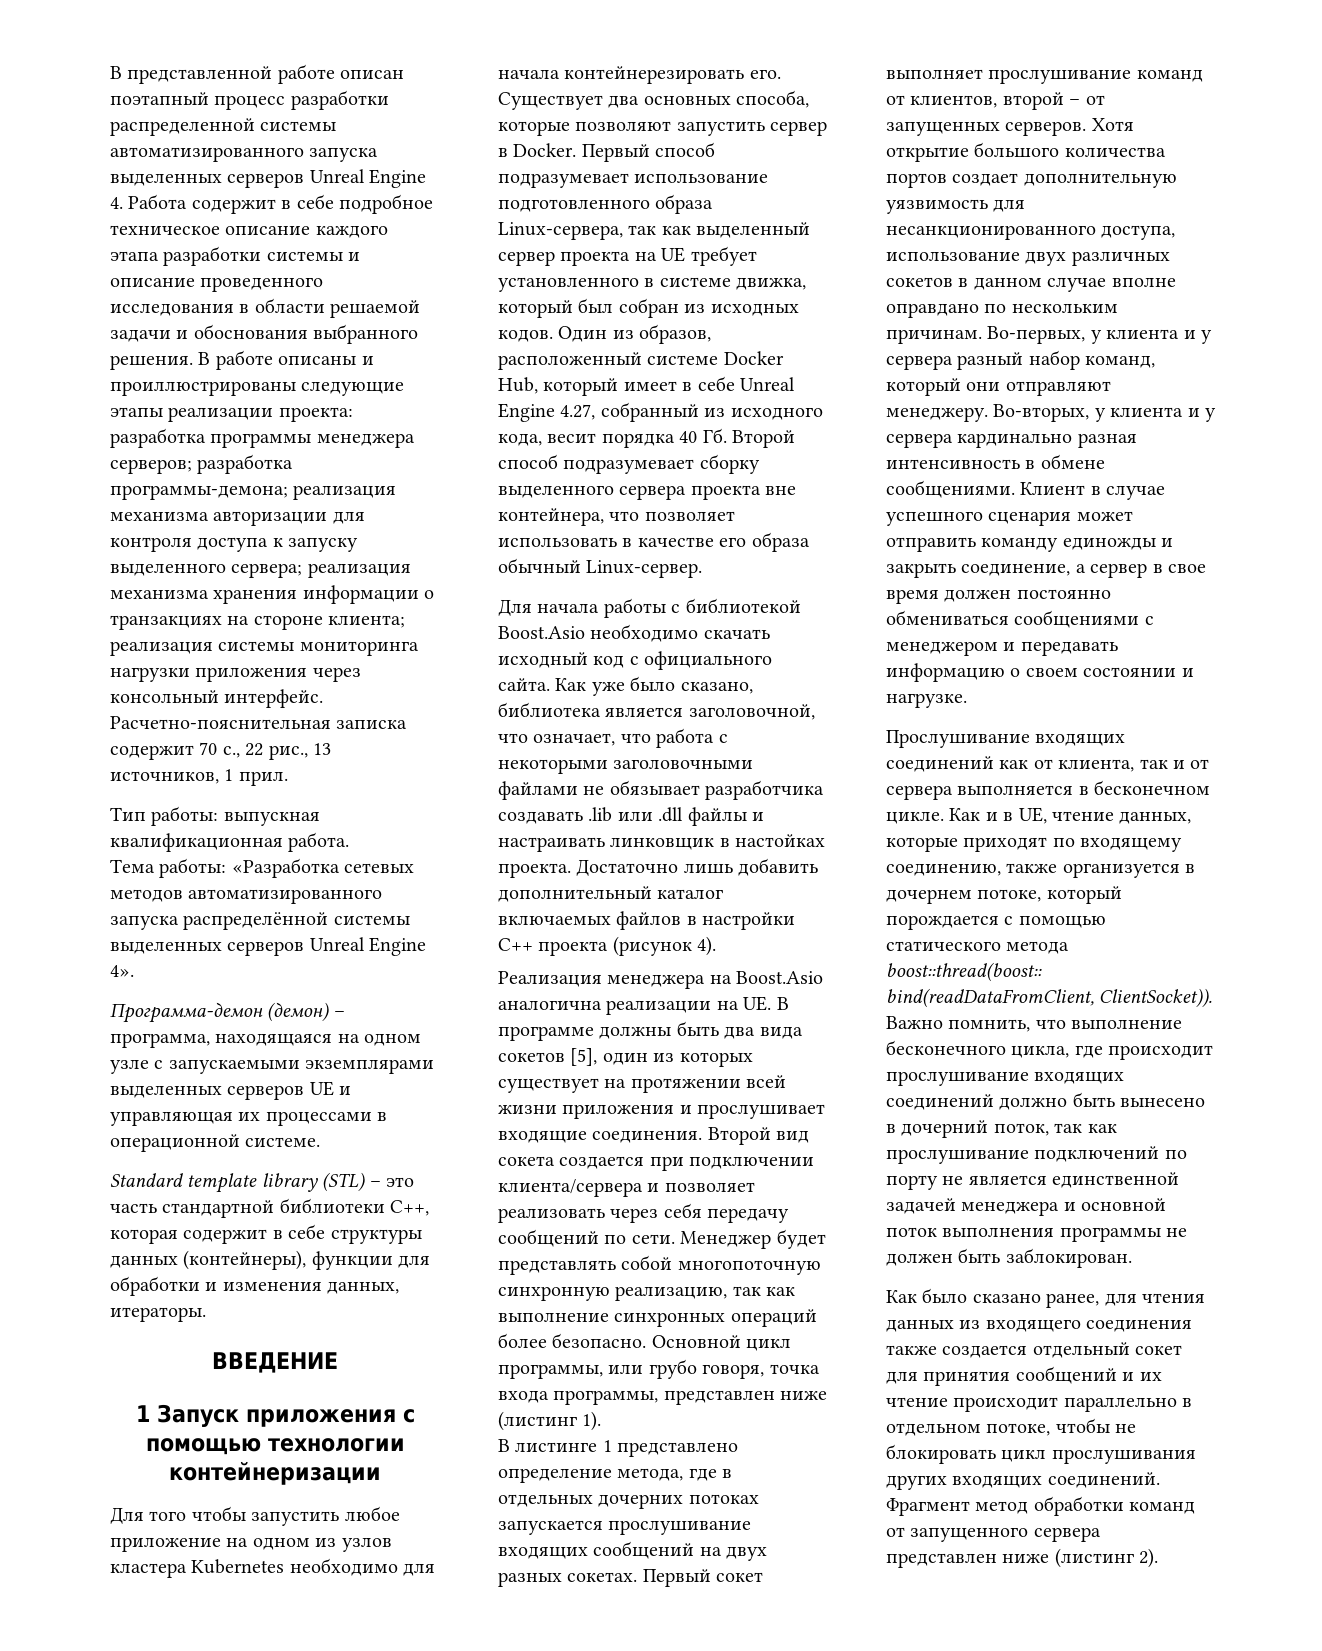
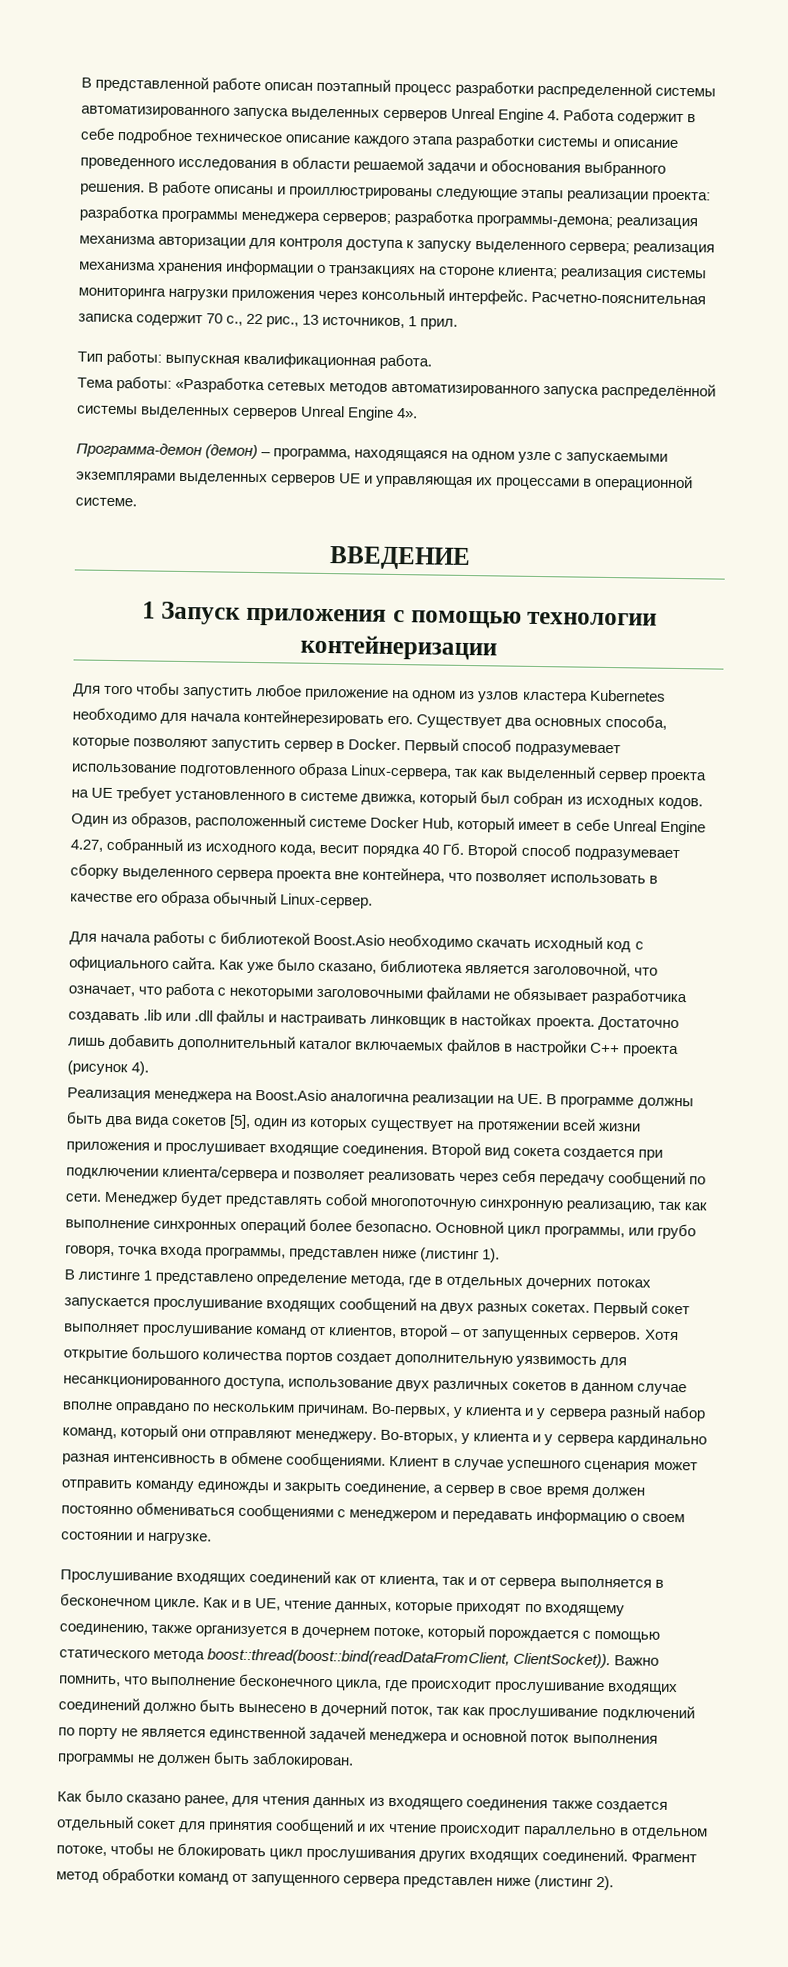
[110,1172,414,1193] [110,1198,430,1218] [110,1224,422,1244] [110,1250,431,1270] [110,1276,400,1296] [110,1307,206,1322] // Standard template library (STL) – это часть стандартной библиотеки C++, которая содержит в себе структуры данных (контейнеры), функции для обработки и изменения данных, итераторы. -> (137, 502) none

